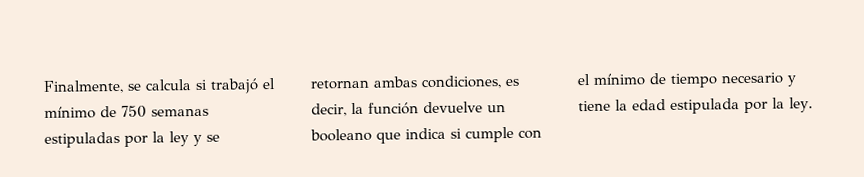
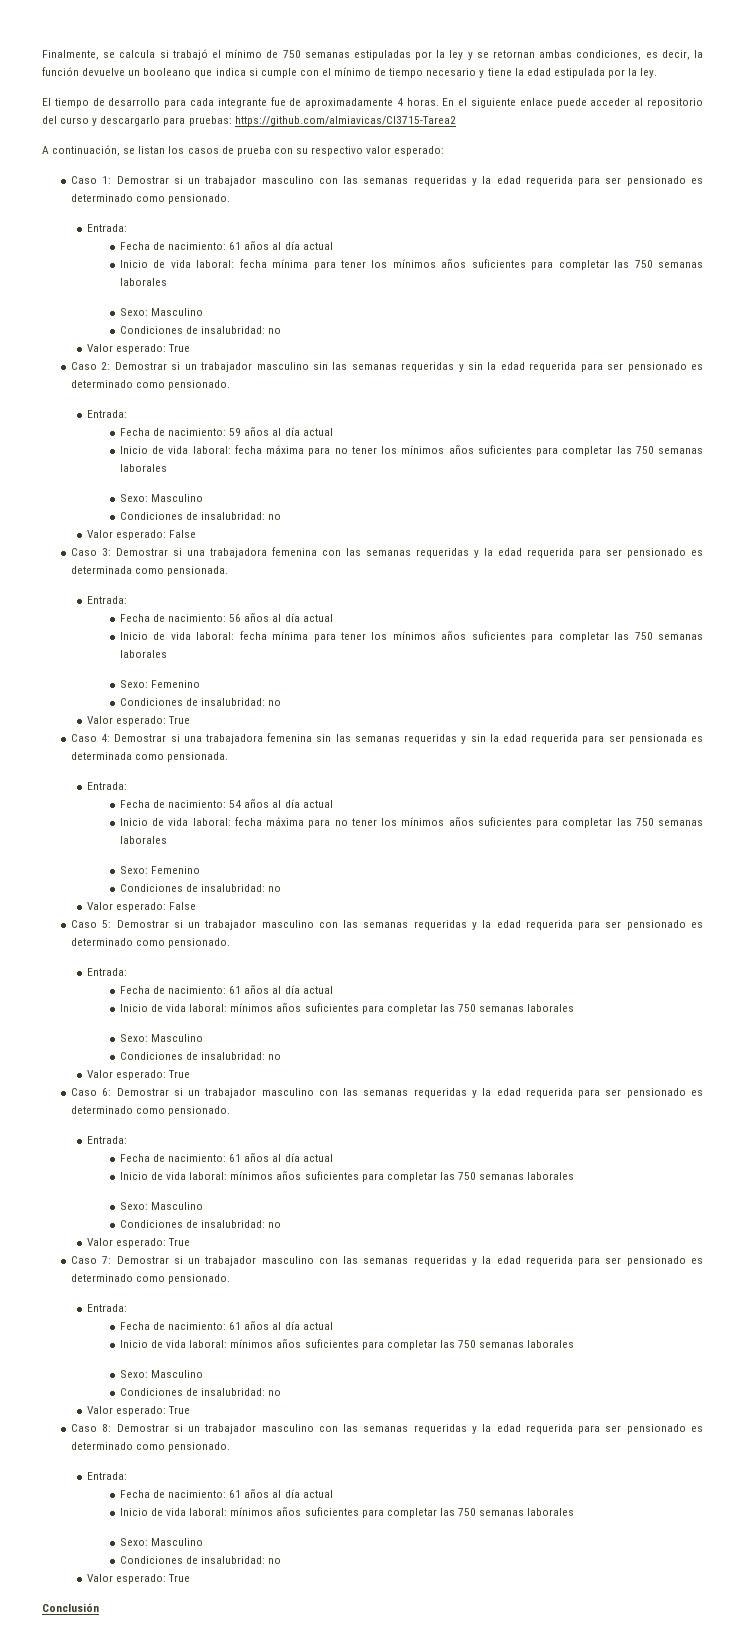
(813, 105) none -> [42,97,703,108] [42,116,456,126] [42,145,445,156] [70,176,704,186] [70,194,231,204] [87,224,128,232] [119,241,333,250] [119,259,703,270] [119,278,167,286] [119,308,203,316] [119,326,282,334] [87,344,191,354] [70,362,704,372] [70,380,231,390] [87,410,128,418] [119,427,333,436] [119,445,703,456] [119,464,167,472] [119,494,203,502] [119,512,282,520] [87,530,197,540] [70,547,703,558] [70,566,229,576] [87,596,128,604] [119,613,333,622] [119,631,703,642] [119,650,167,658] [119,680,200,688] [119,698,282,706] [87,716,191,726] [70,733,703,744] [70,752,229,762] [87,782,128,790] [119,799,333,808] [119,817,703,828] [119,836,167,844] [119,866,200,874] [119,884,282,892] [87,902,197,912] [70,920,704,930] [70,938,231,948] [87,968,128,976] [119,985,333,994] [119,1003,575,1014] [119,1034,203,1042] [119,1052,282,1060] [87,1070,191,1080] [70,1088,704,1098] [70,1106,231,1116] [87,1136,128,1144] [119,1153,333,1162] [119,1171,575,1182] [119,1202,203,1210] [119,1220,282,1228] [87,1238,191,1248] [70,1256,704,1266] [70,1274,231,1284] [87,1304,128,1312] [119,1321,333,1330] [119,1339,575,1350] [119,1370,203,1378] [119,1388,282,1396] [87,1406,191,1416] [70,1424,704,1434] [70,1442,231,1452] [87,1472,128,1480] [119,1489,333,1498] [119,1507,575,1518] [119,1538,203,1546] [119,1556,282,1564] [87,1574,191,1584] [42,1603,99,1612] // El tiempo de desarrollo para cada integrante fue de aproximadamente 4 horas. En el siguiente enlace puede acceder al repositorio del curso y descargarlo para pruebas: https://github.com/almiavicas/CI3715-Tarea2 // A continuación, se listan los casos de prueba con su respectivo valor esperado: // Caso 1: Demostrar si un trabajador masculino con las semanas requeridas y la edad requerida para ser pensionado es determinado como pensionado. // Entrada: // Fecha de nacimiento: 61 años al día actual // Inicio de vida laboral: fecha mínima para tener los mínimos años suficientes para completar las 750 semanas laborales // Sexo: Masculino // Condiciones de insalubridad: no // Valor esperado: True // Caso 2: Demostrar si un trabajador masculino sin las semanas requeridas y sin la edad requerida para ser pensionado es determinado como pensionado. // Entrada: // Fecha de nacimiento: 59 años al día actual // Inicio de vida laboral: fecha máxima para no tener los mínimos años suficientes para completar las 750 semanas laborales // Sexo: Masculino // Condiciones de insalubridad: no // Valor esperado: False // Caso 3: Demostrar si una trabajadora femenina con las semanas requeridas y la edad requerida para ser pensionado es determinada como pensionada. // Entrada: // Fecha de nacimiento: 56 años al día actual // Inicio de vida laboral: fecha mínima para tener los mínimos años suficientes para completar las 750 semanas laborales // Sexo: Femenino // Condiciones de insalubridad: no // Valor esperado: True // Caso 4: Demostrar si una trabajadora femenina sin las semanas requeridas y sin la edad requerida para ser pensionada es determinada como pensionada. // Entrada: // Fecha de nacimiento: 54 años al día actual // Inicio de vida laboral: fecha máxima para no tener los mínimos años suficientes para completar las 750 semanas laborales // Sexo: Femenino // Condiciones de insalubridad: no // Valor esperado: False // Caso 5: Demostrar si un trabajador masculino con las semanas requeridas y la edad requerida para ser pensionado es determinado como pensionado. // Entrada: // Fecha de nacimiento: 61 años al día actual // Inicio de vida laboral: mínimos años suficientes para completar las 750 semanas laborales // Sexo: Masculino // Condiciones de insalubridad: no // Valor esperado: True // Caso 6: Demostrar si un trabajador masculino con las semanas requeridas y la edad requerida para ser pensionado es determinado como pensionado. // Entrada: // Fecha de nacimiento: 61 años al día actual // Inicio de vida laboral: mínimos años suficientes para completar las 750 semanas laborales // Sexo: Masculino // Condiciones de insalubridad: no // Valor esperado: True // Caso 7: Demostrar si un trabajador masculino con las semanas requeridas y la edad requerida para ser pensionado es determinado como pensionado. // Entrada: // Fecha de nacimiento: 61 años al día actual // Inicio de vida laboral: mínimos años suficientes para completar las 750 semanas laborales // Sexo: Masculino // Condiciones de insalubridad: no // Valor esperado: True // Caso 8: Demostrar si un trabajador masculino con las semanas requeridas y la edad requerida para ser pensionado es determinado como pensionado. // Entrada: // Fecha de nacimiento: 61 años al día actual // Inicio de vida laboral: mínimos años suficientes para completar las 750 semanas laborales // Sexo: Masculino // Condiciones de insalubridad: no // Valor esperado: True // Conclusión

